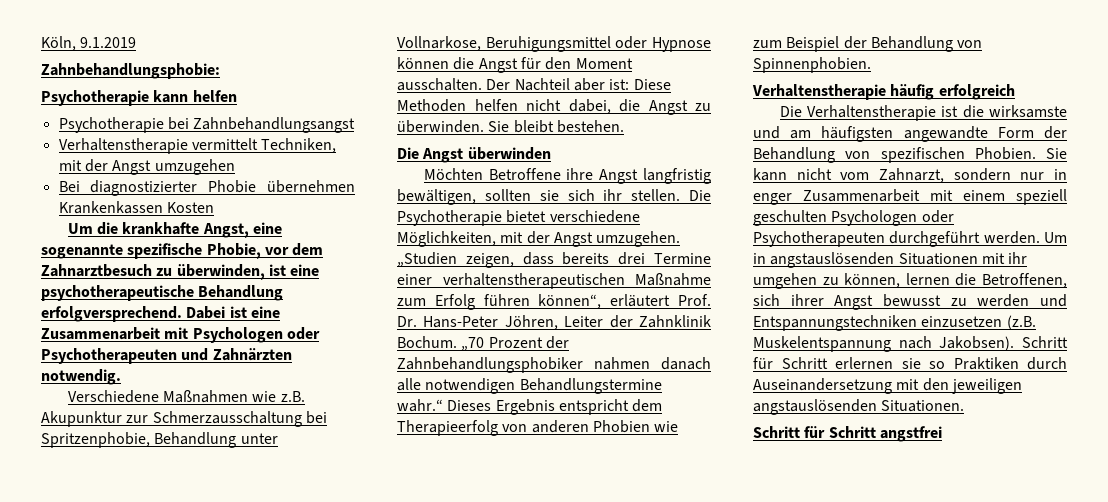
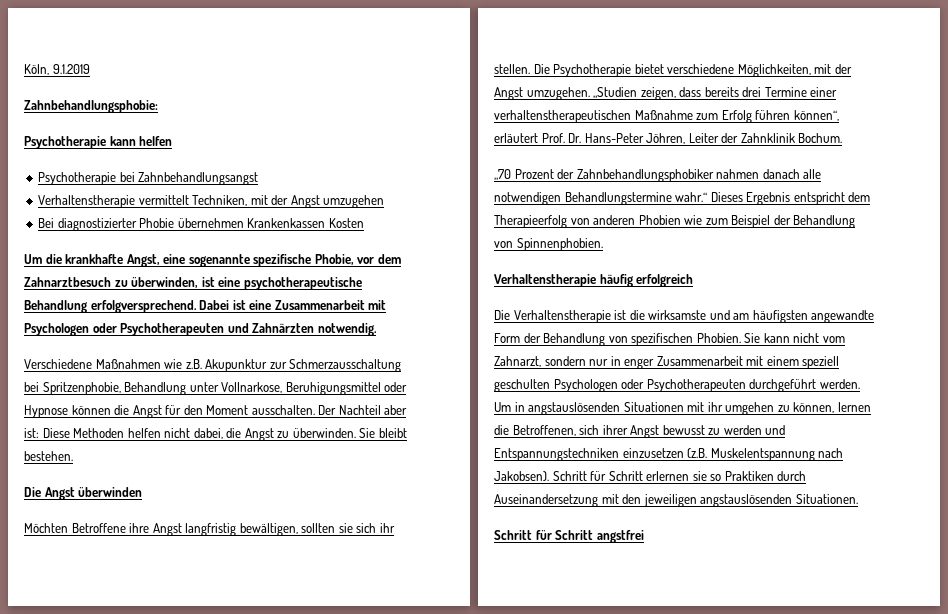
(457, 342) none -> (843, 138) //

